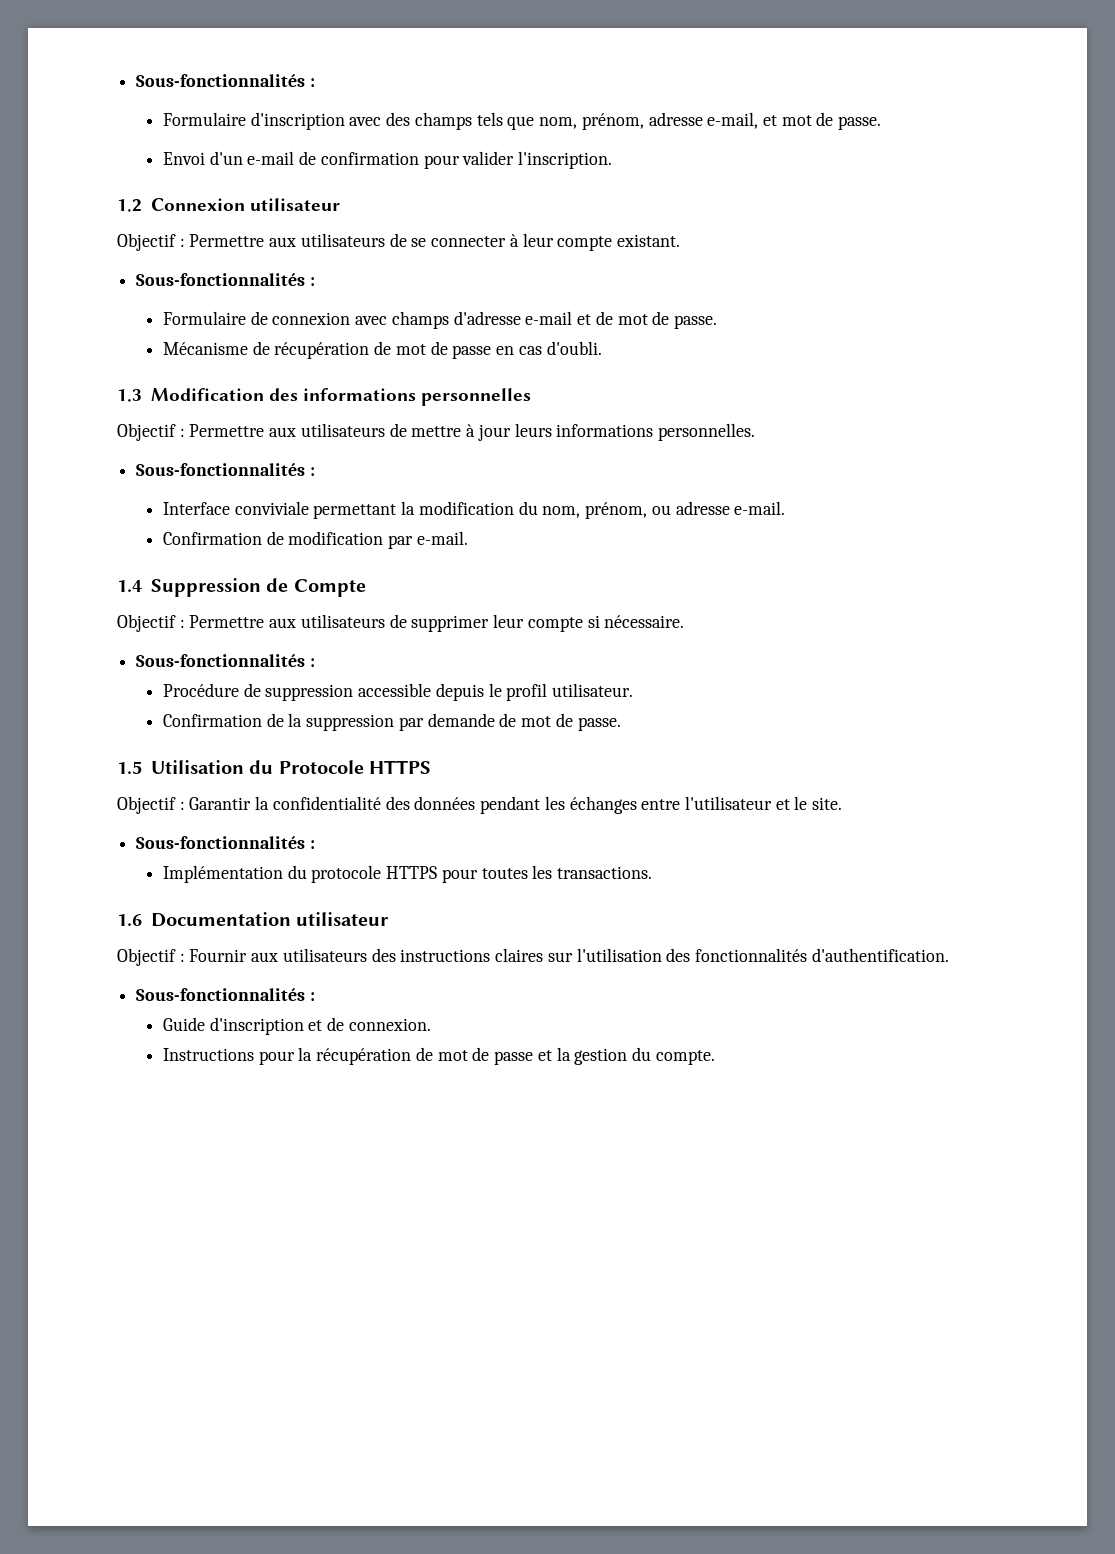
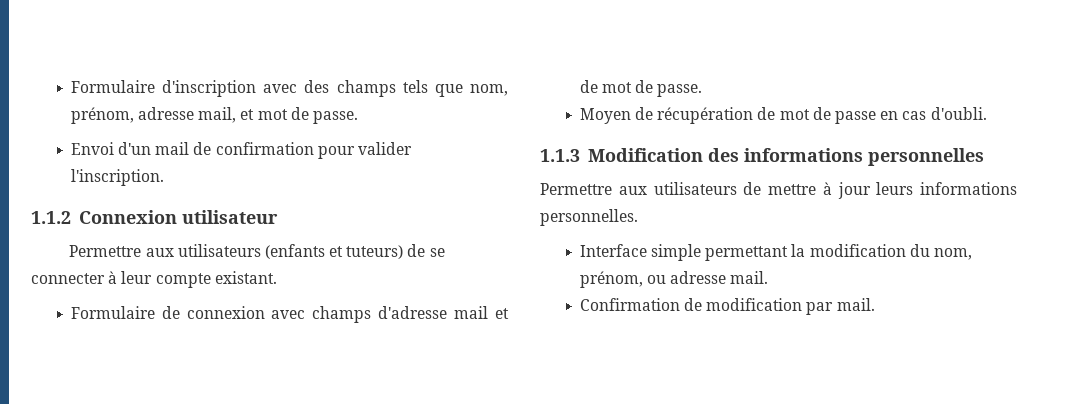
[136,74,315,87] Sous-fonctionnalités : // -> (70, 86) none
[707,112,759,129] e-mail, -> [198,107,237,123] mail,
[247,151,295,165] e-mail -> [155,142,190,155] mail
[117,199,142,212] 1.2 -> [31,211,71,224] 1.1.2
[117,233,385,251] Objectif : Permettre aux utilisateurs -> [69,244,404,259] Permettre aux utilisateurs (enfants et tuteurs)
[136,273,315,286] // Sous-fonctionnalités : -> (277, 277) none
[525,311,573,325] e-mail -> [454,306,489,319] mail
[163,342,249,355] Mécanisme -> [579,108,631,124] Moyen
[117,389,142,402] 1.3 -> [540,149,580,162] 1.1.3
[117,423,185,441] Objectif : -> (984, 157) none
[136,463,315,476] // Sous-fonctionnalités : -> (638, 217) none
[234,501,309,515] conviviale -> [651,244,702,261] simple
[734,501,786,515] e-mail. -> [730,271,769,284] mail.
[416,531,468,545] [117,578,366,597] [117,614,685,632] [136,654,315,667] [163,683,634,701] [163,713,621,731] [117,760,431,774] [117,796,843,814] [136,836,315,849] [163,865,653,883] [117,912,390,927] [117,948,949,966] [136,988,315,1001] [163,1017,431,1035] [163,1047,715,1065] e-mail. // 1.4 Suppression de Compte // Objectif : Permettre aux utilisateurs de supprimer leur compte si nécessaire. // Sous-fonctionnalités : // Procédure de suppression accessible depuis le profil utilisateur. // Confirmation de la suppression par demande de mot de passe. // 1.5 Utilisation du Protocole HTTPS // Objectif : Garantir la confidentialité des données pendant les échanges entre l'utilisateur et le site. // Sous-fonctionnalités : // Implémentation du protocole HTTPS pour toutes les transactions. // 1.6 Documentation utilisateur // Objectif : Fournir aux utilisateurs des instructions claires sur l'utilisation des fonctionnalités d'authentification. // Sous-fonctionnalités : // Guide d'inscription et de connexion. // Instructions pour la récupération de mot de passe et la gestion du compte. -> [836,298,875,311] mail.

